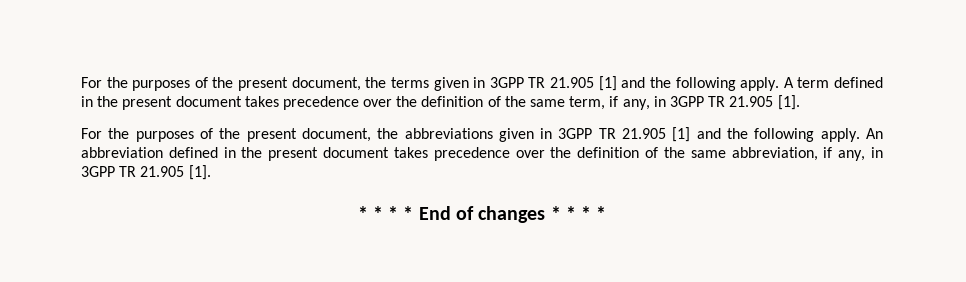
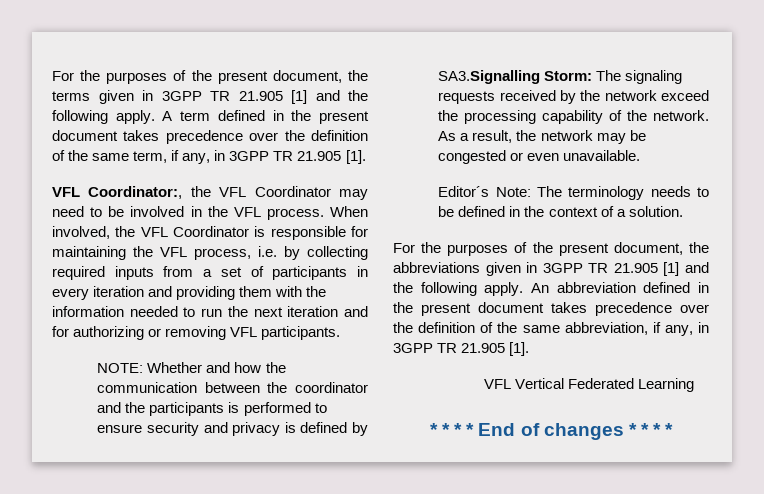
(800, 102) none -> [52,186,368,200] [52,206,368,220] [52,226,368,240] [52,246,368,260] [52,266,369,280] [52,286,327,300] [52,306,369,317] [52,326,341,340] [97,362,286,373] [97,382,369,393] [97,402,327,416] [97,422,368,436] [438,70,683,84] [438,90,709,104] [438,110,709,124] [438,130,646,144] [438,150,641,164] [438,186,709,200] [438,206,683,217] // VFL Coordinator:, the VFL Coordinator may need to be involved in the VFL process. When involved, the VFL Coordinator is responsible for maintaining the VFL process, i.e. by collecting required inputs from a set of participants in every iteration and providing them with the information needed to run the next iteration and for authorizing or removing VFL participants. // NOTE: Whether and how the communication between the coordinator and the participants is performed to ensure security and privacy is defined by SA3.Signalling Storm: The signaling requests received by the network exceed the processing capability of the network. As a result, the network may be congested or even unavailable. // Editor´s Note: The terminology needs to be defined in the context of a solution.
(211, 172) none -> [483,378,694,392] // VFL Vertical Federated Learning

